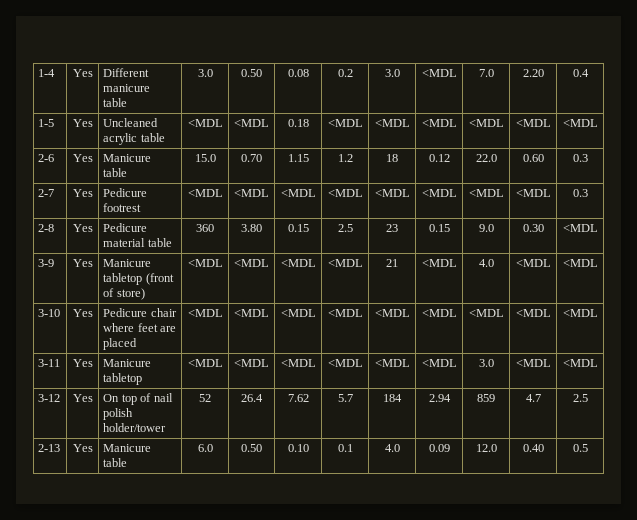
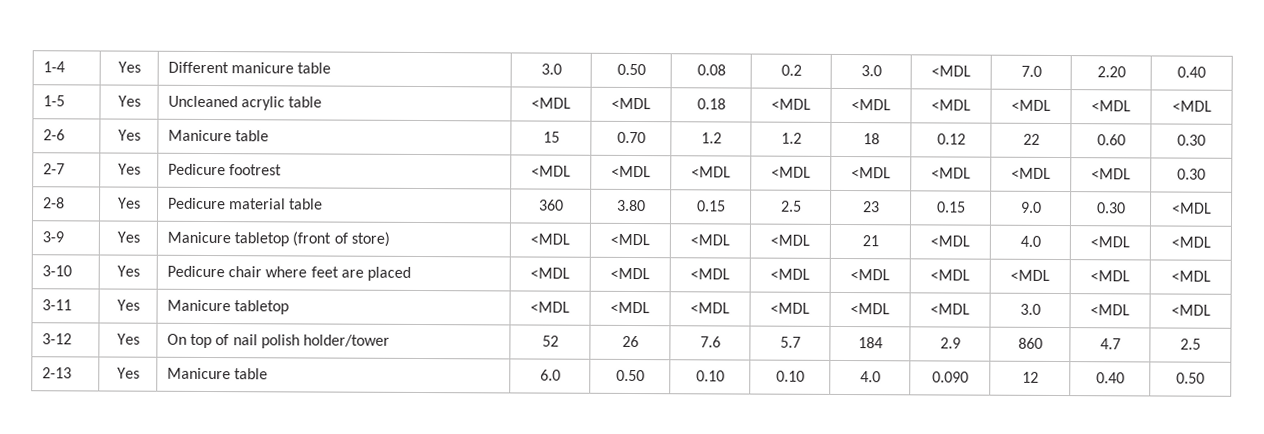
[572,69,589,77] 0.4 -> [1177,66,1206,78] 0.40
[194,154,216,162] 15.0 -> [542,131,560,143] 15
[287,154,309,162] 1.15 -> [700,132,722,144] 1.2
[475,154,497,162] 22.0 -> [1022,133,1040,145] 22
[572,154,588,162] 0.3 -> [1177,134,1206,146] 0.30
[572,189,588,197] 0.3 -> [1177,168,1206,180] 0.30
[241,394,263,402] [287,394,309,402] 26.4 | 7.62 -> [621,335,639,348] [699,336,721,348] 26 | 7.6
[428,394,451,402] [477,394,495,402] 2.94 | 859 -> [939,337,961,349] [1017,337,1043,349] 2.9 | 860
[337,444,353,452] [384,444,400,452] [428,444,450,452] [475,444,497,452] 0.1 | 4.0 | 0.09 | 12.0 -> [775,370,805,382] [859,371,881,383] [931,371,969,383] [1021,371,1039,383] 0.10 | 4.0 | 0.090 | 12
[572,444,588,452] 0.5 -> [1176,372,1205,384] 0.50

